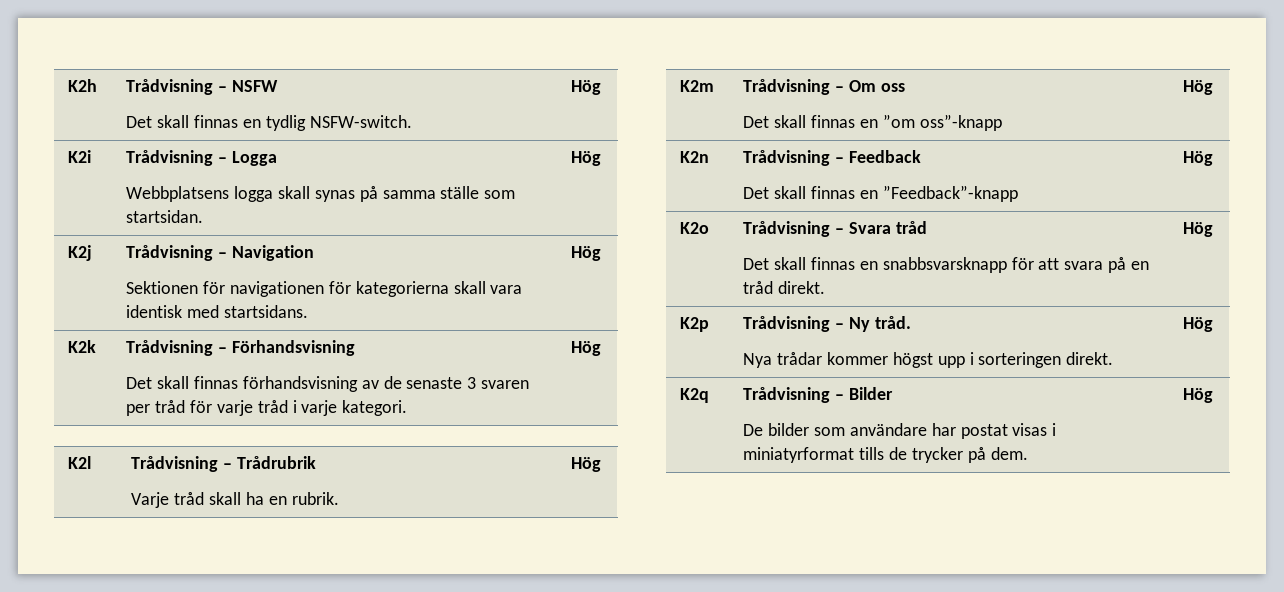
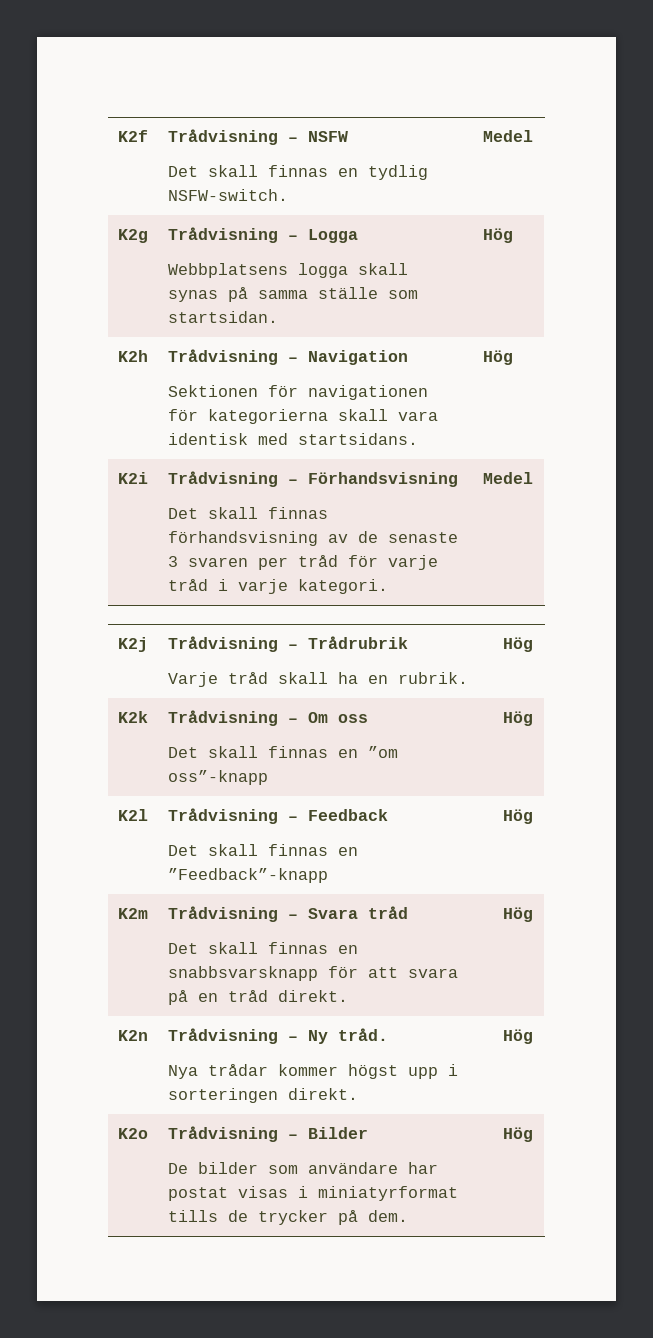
[68,79,98,92] K2h -> [117,130,148,142] K2f
[571,80,602,95] [68,150,92,163] Hög // K2i -> [482,130,533,142] [117,229,148,243] Medel // K2g
[68,245,93,261] K2j -> [117,350,148,362] K2h
[68,340,97,353] K2k -> [117,472,148,484] K2i
[571,341,602,356] [68,456,92,469] Hög // K2l -> [482,472,533,484] [117,637,148,652] Medel // K2j
[680,80,715,92] K2m -> [117,711,148,723] K2k
[680,151,710,163] K2n -> [117,809,148,821] K2l
[680,222,710,234] K2o -> [117,908,148,919] K2m
[680,317,710,332] K2p -> [117,1030,148,1041] K2n
[680,388,710,403] K2q -> [117,1128,148,1139] K2o

